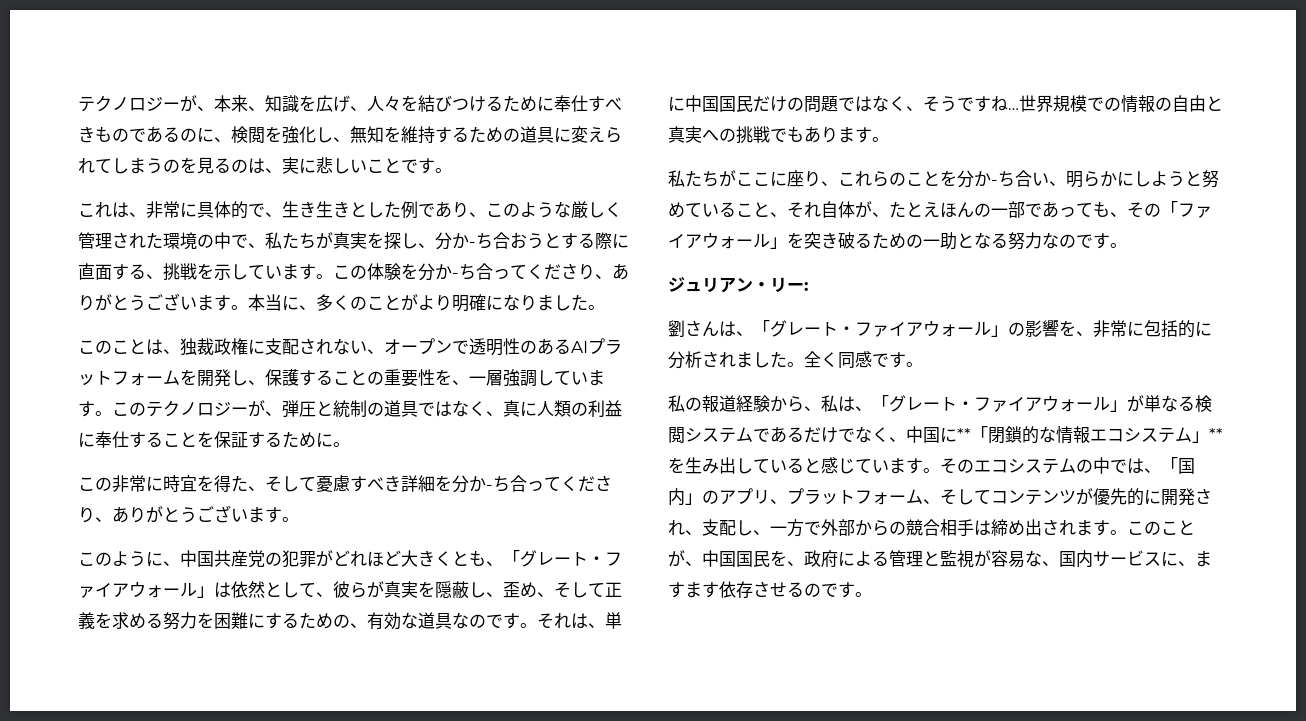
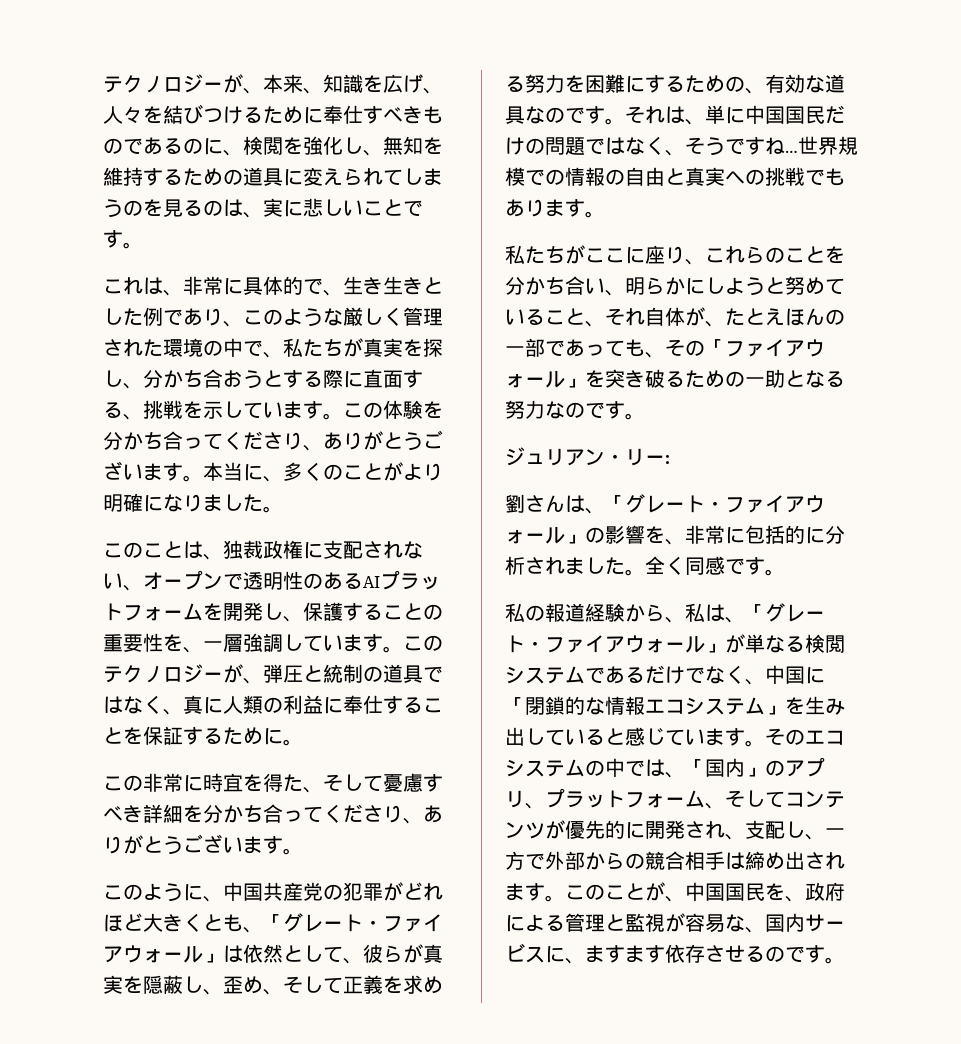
[469,241,476,247] - -> (183, 379) none
[452,272,459,278] - -> (143, 441) none
[486,484,493,490] - -> (243, 814) none
[991,179,998,185] - -> (545, 286) none
[957,428,971,441] ** -> (825, 675) none
[1209,428,1223,441] ** -> (785, 710) none

